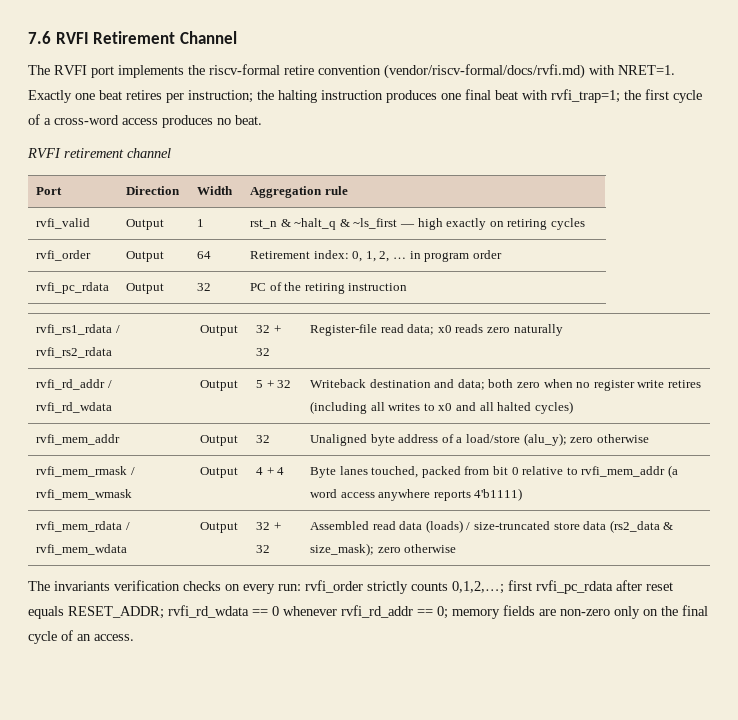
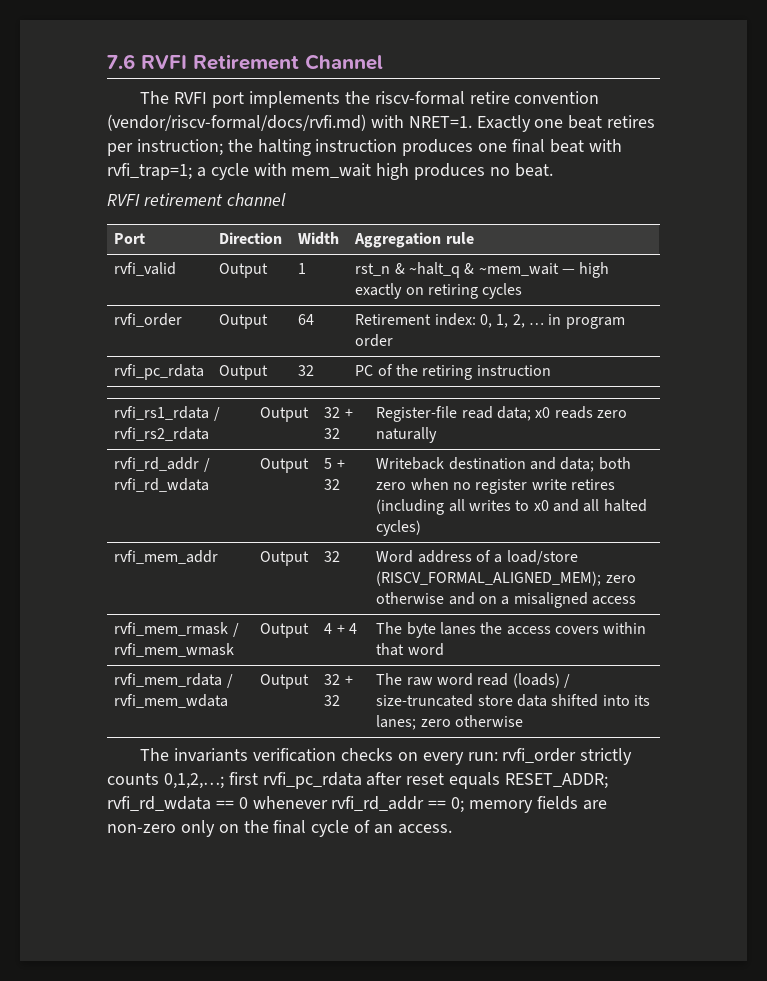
[624,89,702,103] [28,114,158,125] the first cycle of a cross-word access -> [196,163,410,180] a cycle with mem_wait high
[353,218,398,229] ~ls_first -> [478,263,559,276] ~mem_wait
[310,434,395,446] Unaligned byte -> [376,550,414,563] Word
[523,433,649,446] (alu_y); zero otherwise -> [376,571,636,586] [376,592,636,608] (RISCV_FORMAL_ALIGNED_MEM); zero otherwise and on a misaligned access
[310,465,678,478] [310,488,523,501] Byte lanes touched, packed from bit 0 relative to rvfi_mem_addr (a word access anywhere reports 4'b1111) -> [376,622,647,638] [376,643,444,656] The byte lanes the access covers within that word
[310,521,423,530] Assembled read data -> [376,673,509,686] The raw word read
[609,520,674,533] [310,543,375,556] (rs2_data & size_mask); -> [551,694,650,707] [376,715,417,730] shifted into its lanes;

